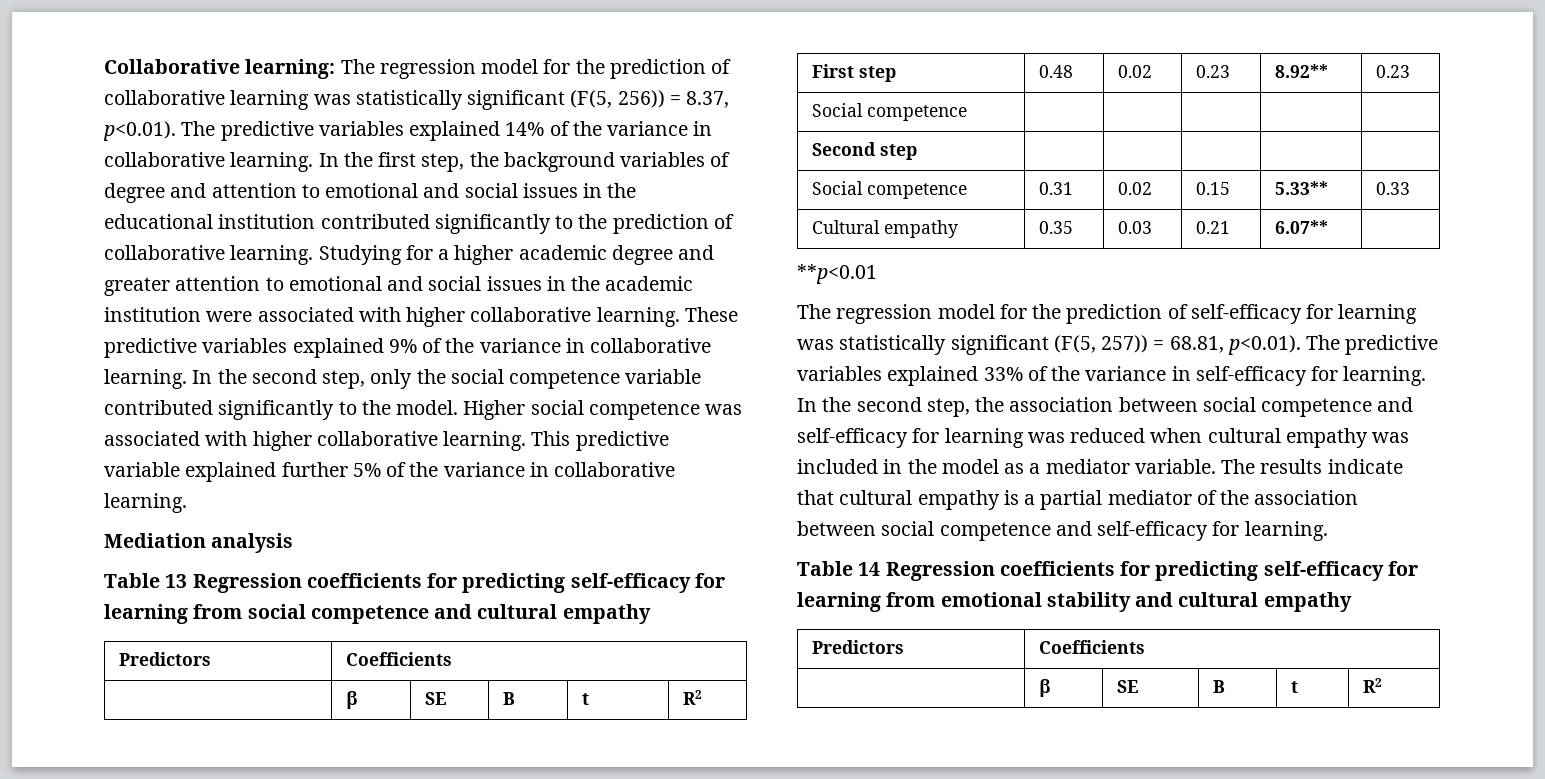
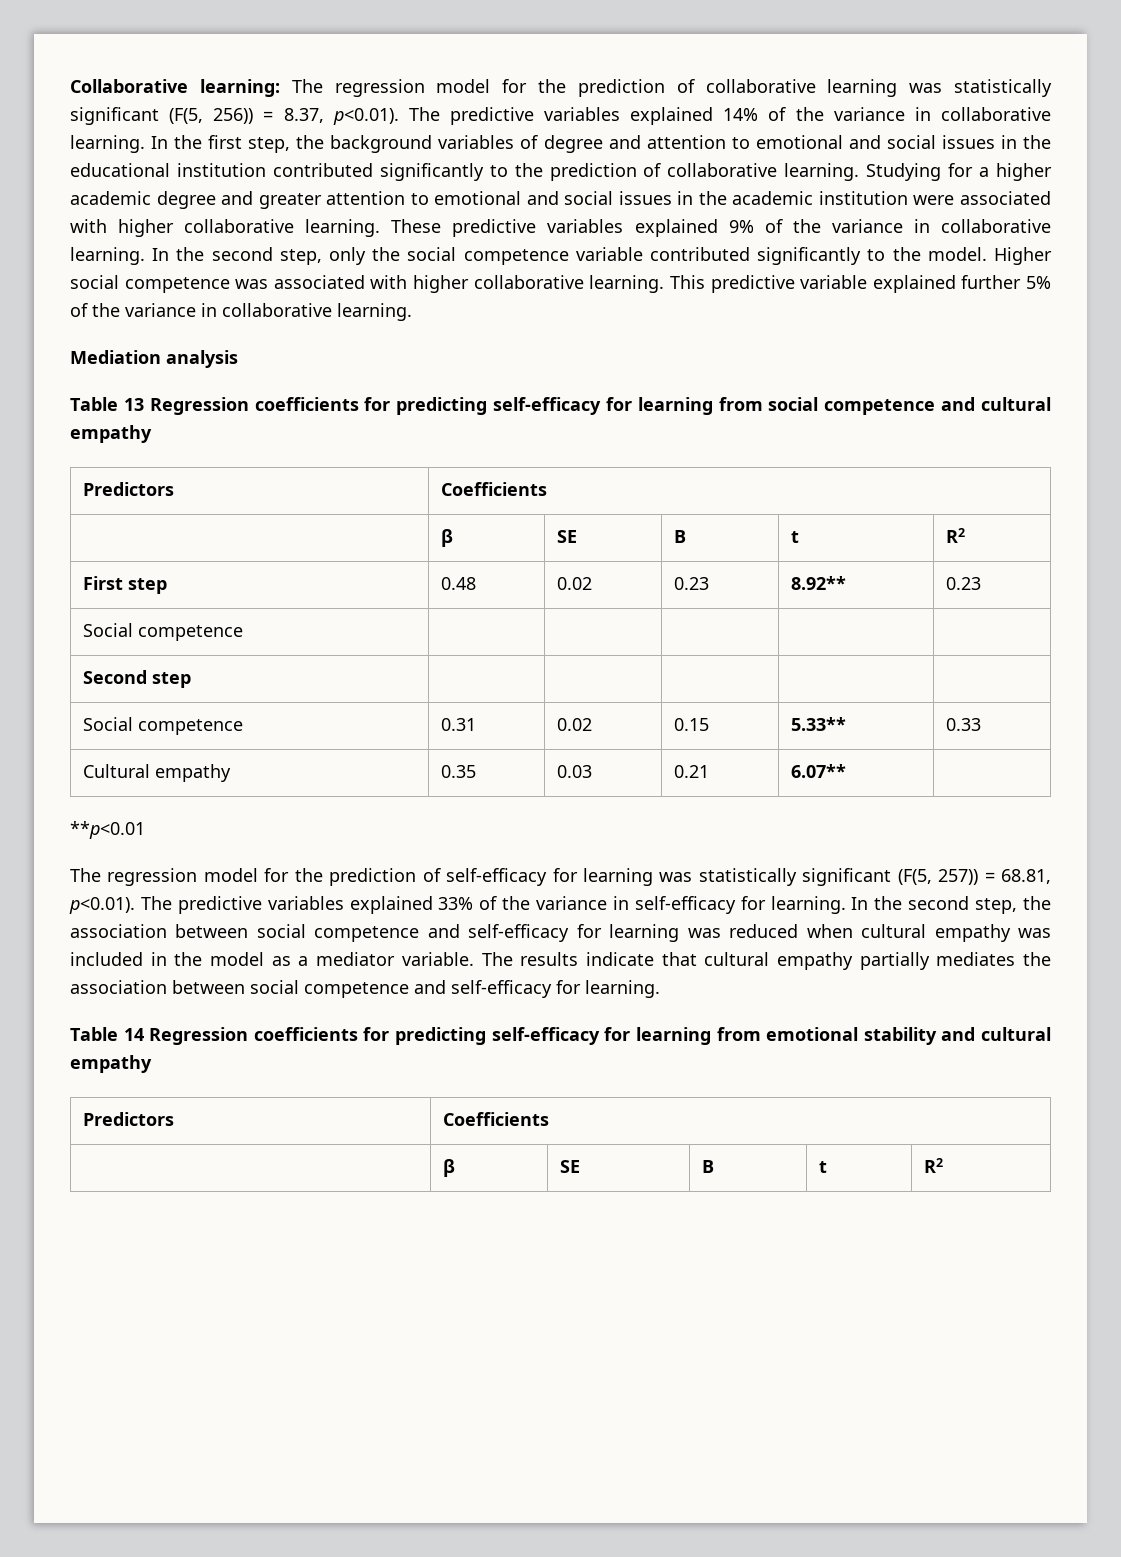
[1003,490,1217,510] is a partial mediator of -> [859,952,1016,970] partially mediates

